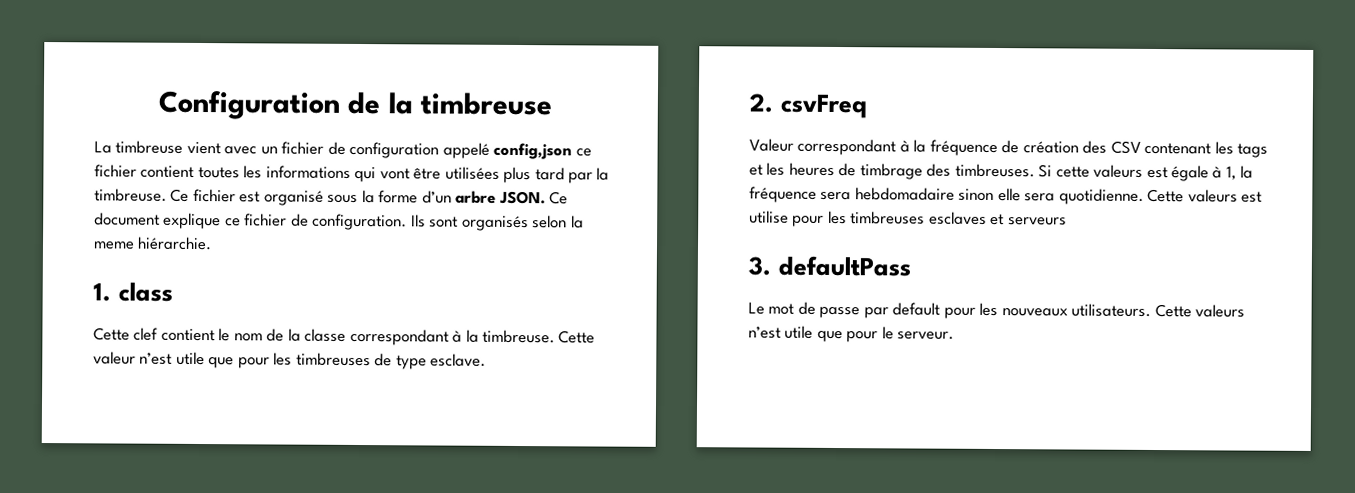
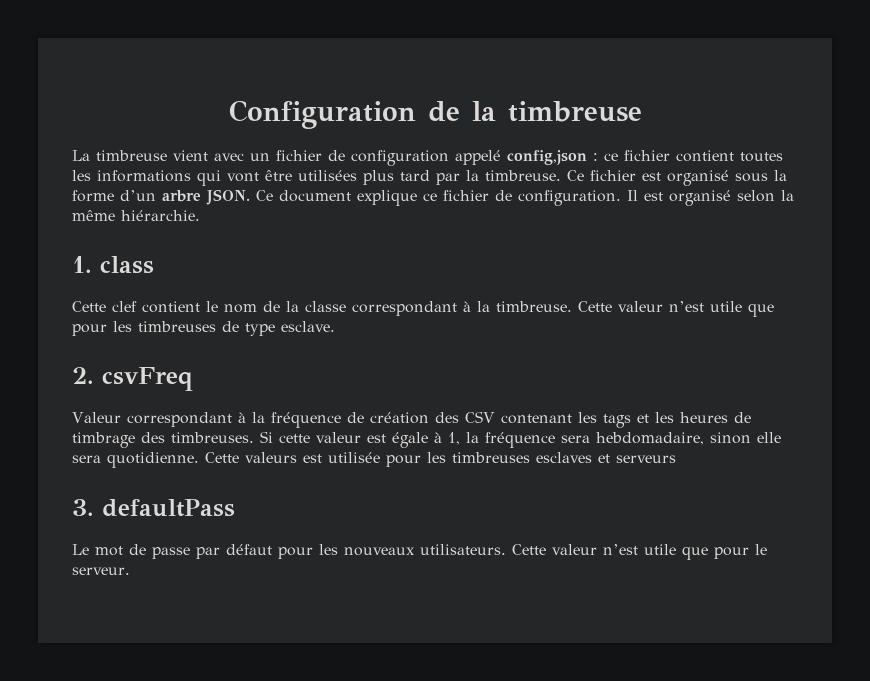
(573, 151) none -> [593,153,598,161] :
[410,214,529,232] Ils sont organisés -> [627,190,731,206] Il est organisé
[93,241,135,250] meme -> [72,210,115,221] même
[1093,164,1144,178] valeurs -> [316,432,361,443] valeur
[854,187,955,201] hebdomadaire -> [596,432,704,445] hebdomadaire,
[749,210,789,224] utilise -> [328,452,380,463] utilisée
[892,302,941,316] default -> [226,544,272,555] défaut
[1195,304,1246,318] valeurs -> [552,544,597,555] valeur

